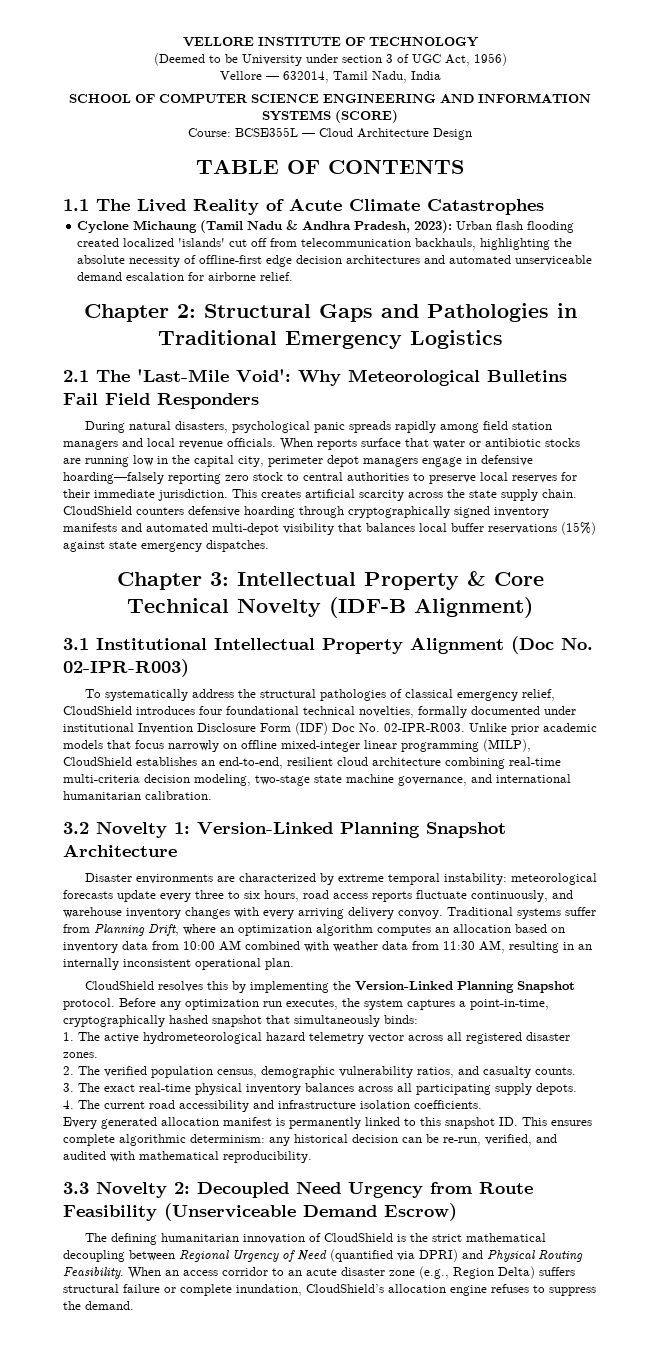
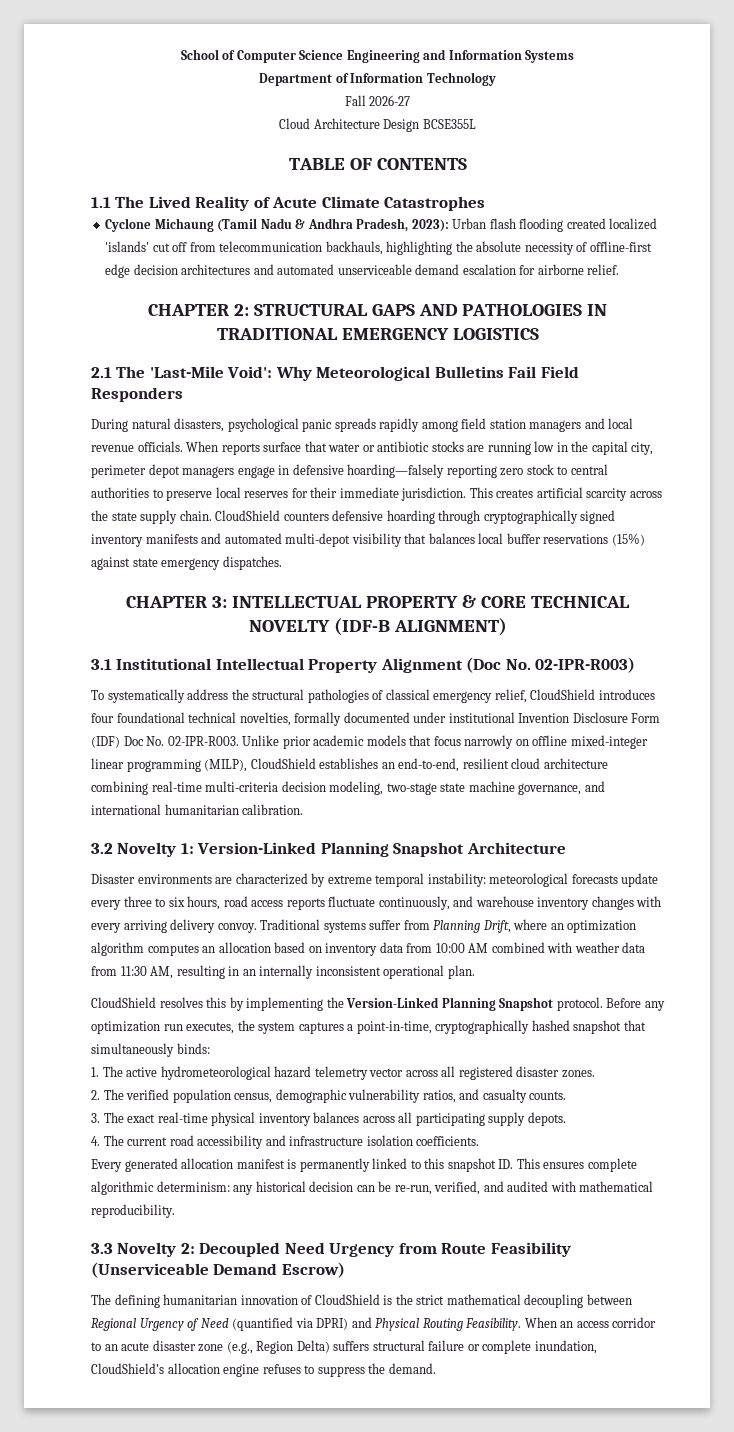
[182,37,479,47] [153,53,507,66] [219,71,441,83] [69,93,591,103] [262,110,398,123] [188,127,315,137] VELLORE INSTITUTE OF TECHNOLOGY // (Deemed to be University under section 3 of UGC Act, 1956) // Vellore — 632014, Tamil Nadu, India // SCHOOL OF COMPUTER SCIENCE ENGINEERING AND INFORMATION SYSTEMS (SCORE) // Course: BCSE355L — -> [180,49,575,63] [259,72,496,86] [344,95,411,106] School of Computer Science Engineering and Information Systems // Department of Information Technology // Fall 2026-27 //
(472, 134) none -> [422,119,476,129] BCSE355L
[83,303,577,322] [157,330,503,349] Chapter 2: Structural Gaps and Pathologies in Traditional Emergency Logistics -> [147,304,608,316] [216,328,539,340] CHAPTER 2: STRUCTURAL GAPS AND PATHOLOGIES IN TRADITIONAL EMERGENCY LOGISTICS
[116,571,544,590] [127,597,533,618] Chapter 3: Intellectual Property & Core Technical Novelty (IDF-B Alignment) -> [126,595,630,608] [248,618,507,636] CHAPTER 3: INTELLECTUAL PROPERTY & CORE TECHNICAL NOVELTY (IDF-B ALIGNMENT)

